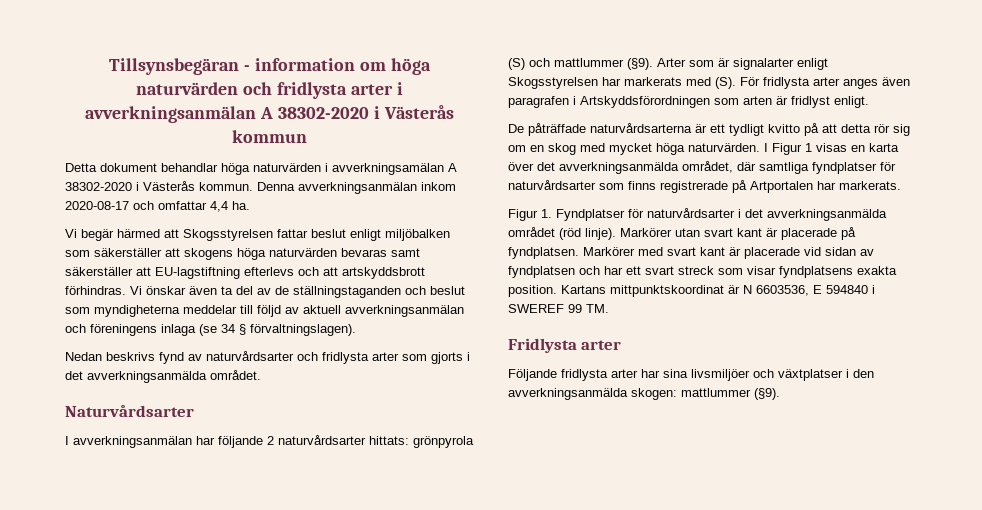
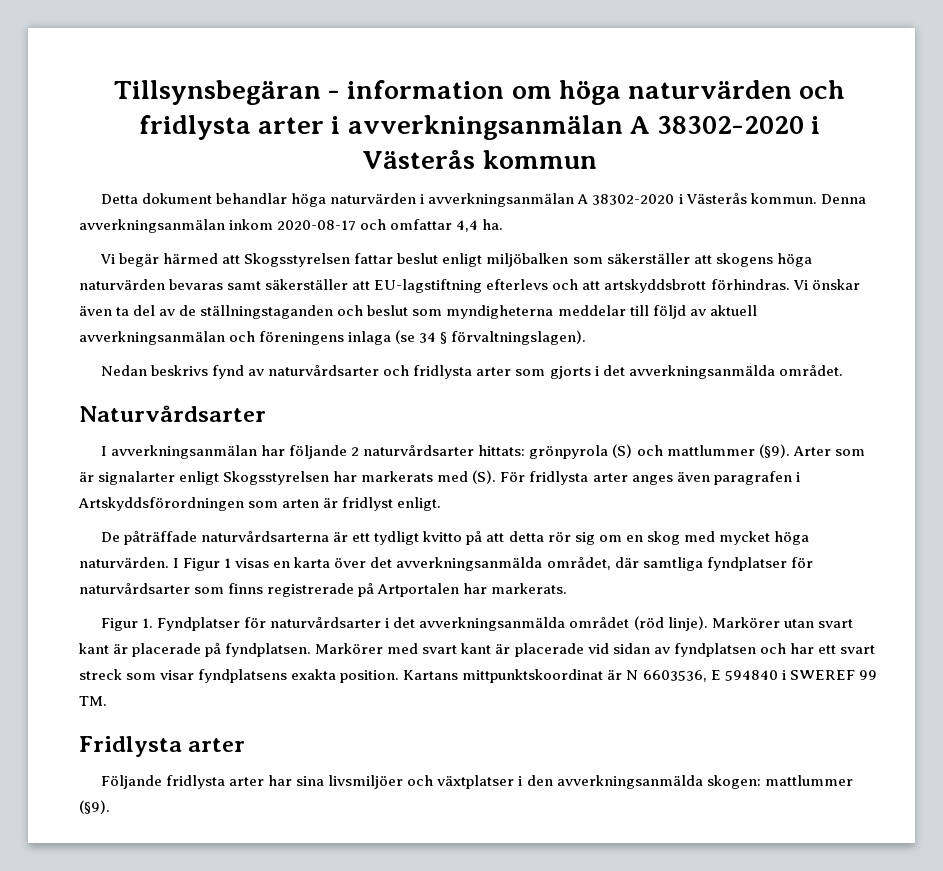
[332,163,444,175] avverkningsamälan -> [428,193,575,207] avverkningsanmälan

